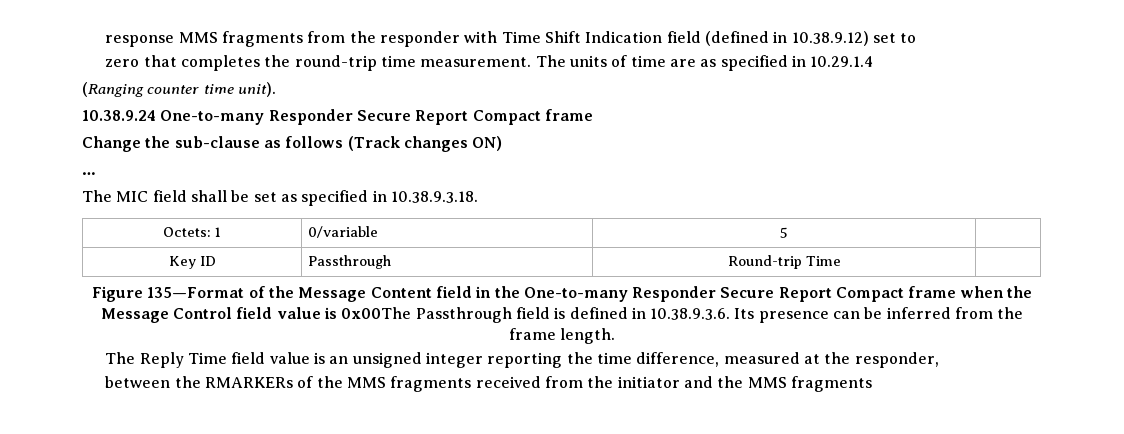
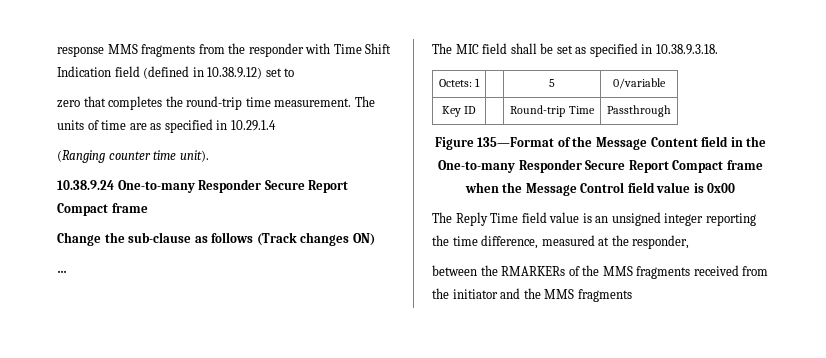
[307,226,378,238] 0/variable -> (481, 82) none
(788, 232) none -> [613,78,666,89] 0/variable
[307,255,391,269] Passthrough -> (477, 110) none
(841, 261) none -> [607,105,671,117] Passthrough
[341,307,1024,323] [508,328,616,344] 0x00The Passthrough field is defined in 10.38.9.3.6. Its presence can be inferred from the frame length. -> [707,183,736,193] 0x00

